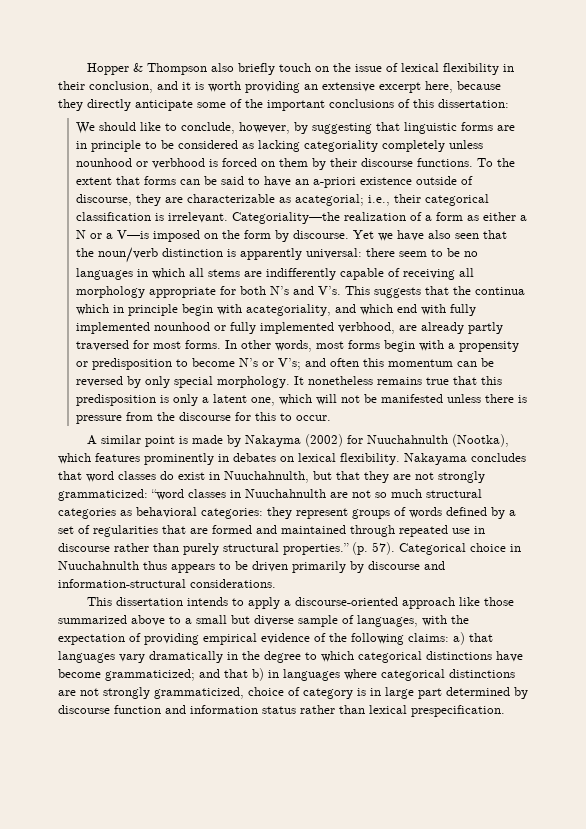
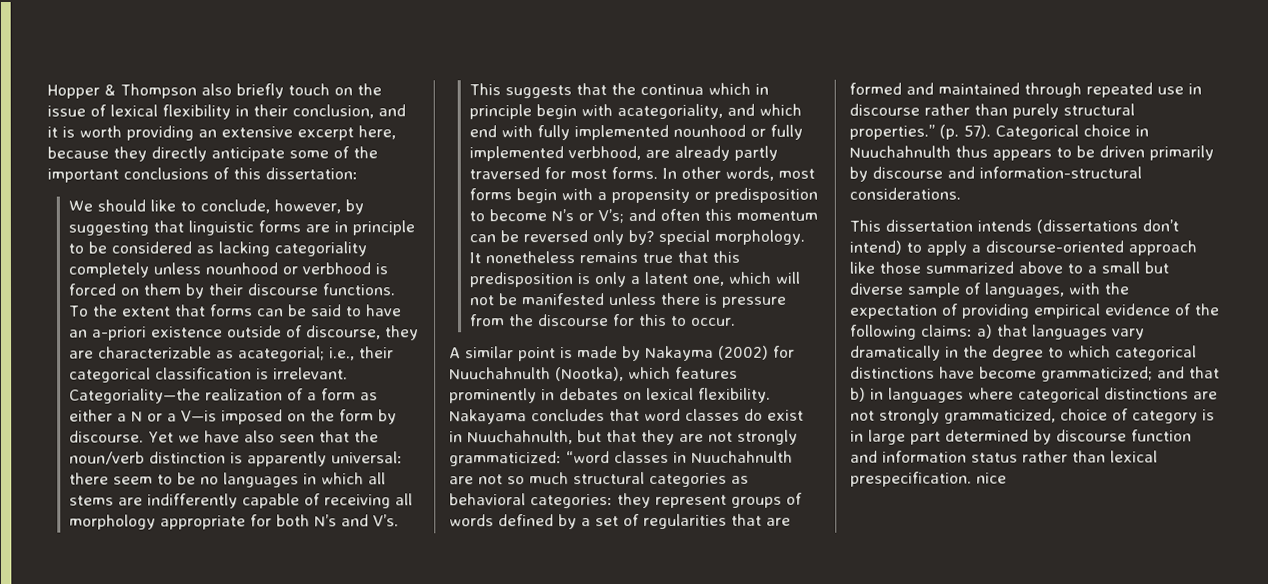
[126,376,170,388] by only -> [591,229,654,246] only by?
(228, 601) none -> [1036,219,1179,234] [849,240,902,255] (dissertations don’t intend)
(505, 711) none -> [976,472,1007,484] nice

